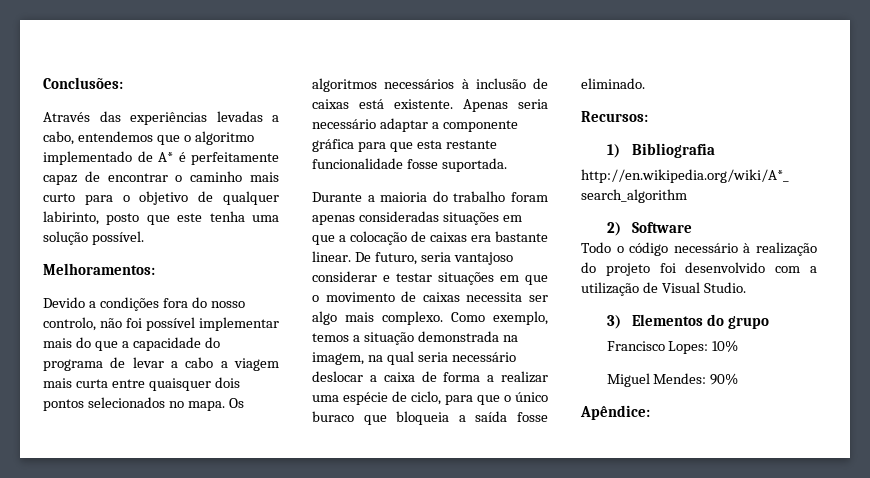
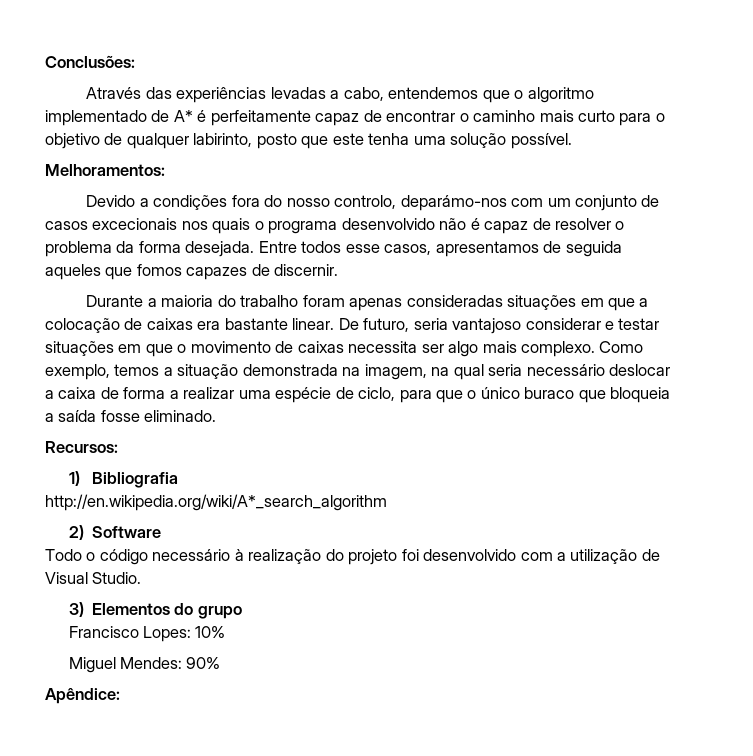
[100,317,279,331] [43,337,220,351] [43,357,279,371] [43,377,240,391] [43,397,244,411] [312,78,548,92] [312,99,548,112] [312,118,518,132] [312,139,497,152] [312,158,507,172] não foi possível implementar mais do que a capacidade do programa de levar a cabo a viagem mais curta entre quaisquer dois pontos selecionados no mapa. Os algoritmos necessários à inclusão de caixas está existente. Apenas seria necessário adaptar a componente gráfica para que esta restante funcionalidade fosse suportada. -> [400,195,660,211] [45,218,625,234] [45,241,622,257] [45,264,339,280] deparámo-nos com um conjunto de casos excecionais nos quais o programa desenvolvido não é capaz de resolver o problema da forma desejada. Entre todos esse casos, apresentamos de seguida aqueles que fomos capazes de discernir.

